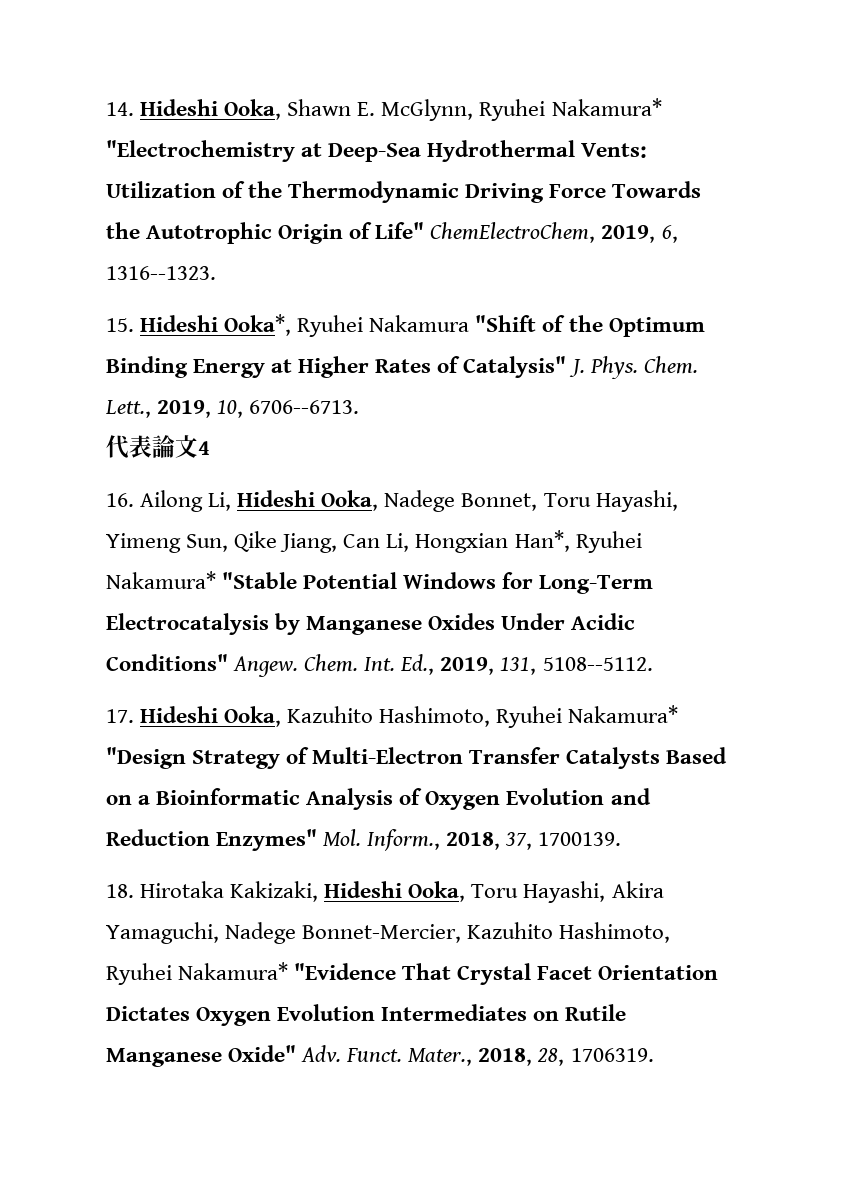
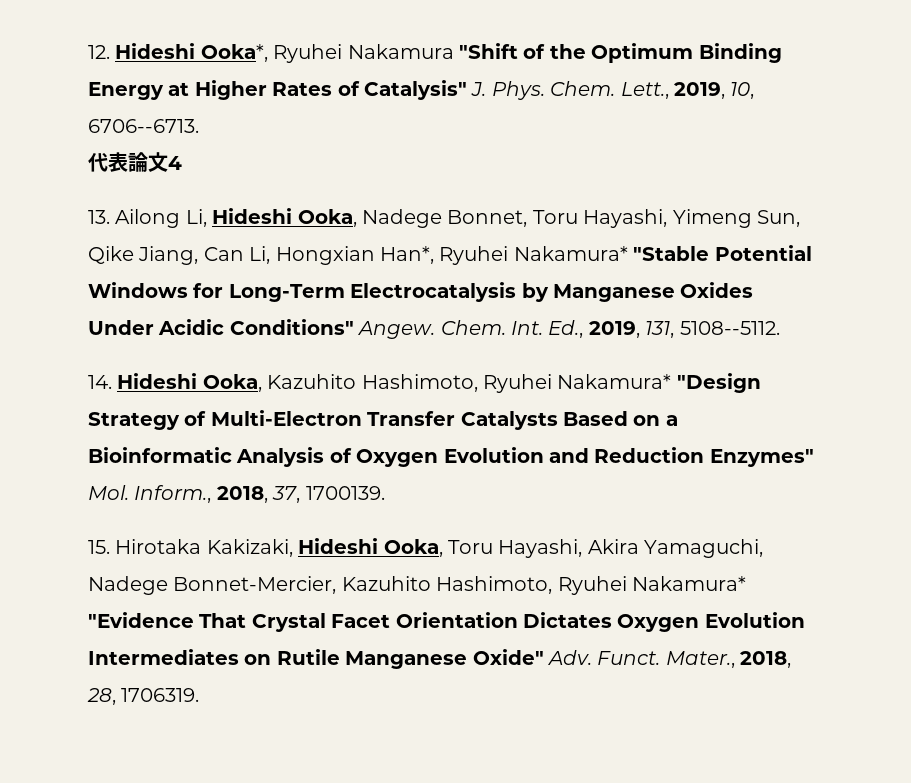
[106,98,662,121] [106,140,648,162] [106,181,702,203] [106,222,678,244] [106,266,216,280] [106,318,134,332] 14. Hideshi Ooka, Shawn E. McGlynn, Ryuhei Nakamura* "Electrochemistry at Deep-Sea Hydrothermal Vents: Utilization of the Thermodynamic Driving Force Towards the Autotrophic Origin of Life" ChemElectroChem, 2019, 6, 1316--1323. // 15. -> [88,45,110,59] 12.
[106,493,134,507] 16. -> [88,210,110,224] 13.
[106,709,134,723] 17. -> [88,375,112,389] 14.
[106,884,134,898] 18. -> [88,540,110,554] 15.

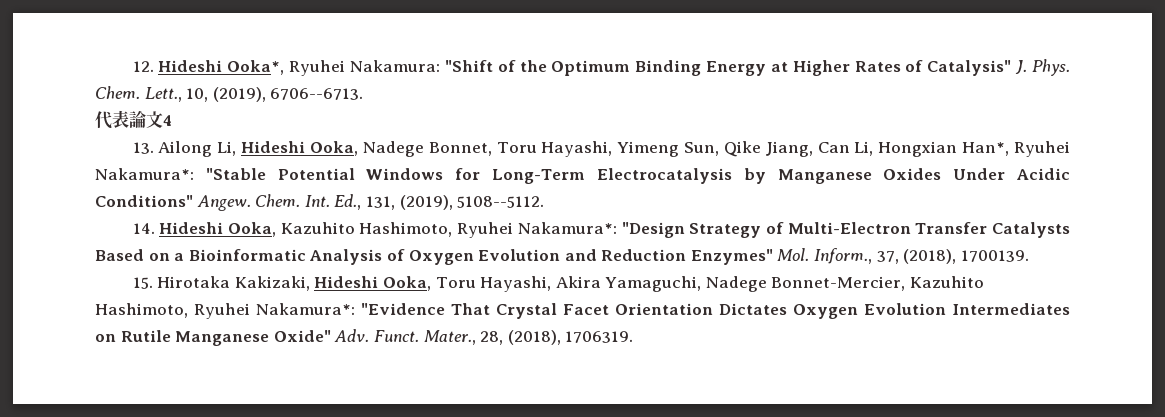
[347,44,454,59] Nakamura -> [349,60,440,72] Nakamura:
[673,82,755,99] 2019, 10, -> [186,87,266,102] 10, (2019),
[513,246,628,261] Nakamura* -> [95,168,194,180] Nakamura*:
[588,321,675,338] 2019, 131, -> [365,195,453,210] 131, (2019),
[557,374,672,389] Nakamura* -> [517,222,617,234] Nakamura*:
[216,486,301,503] 2018, 37, -> [876,249,957,264] 37, (2018),
[631,576,746,591] Nakamura* -> [256,303,355,315] Nakamura*:
[740,651,792,668] [87,688,116,705] 2018, 28, -> [480,330,561,345] 28, (2018),

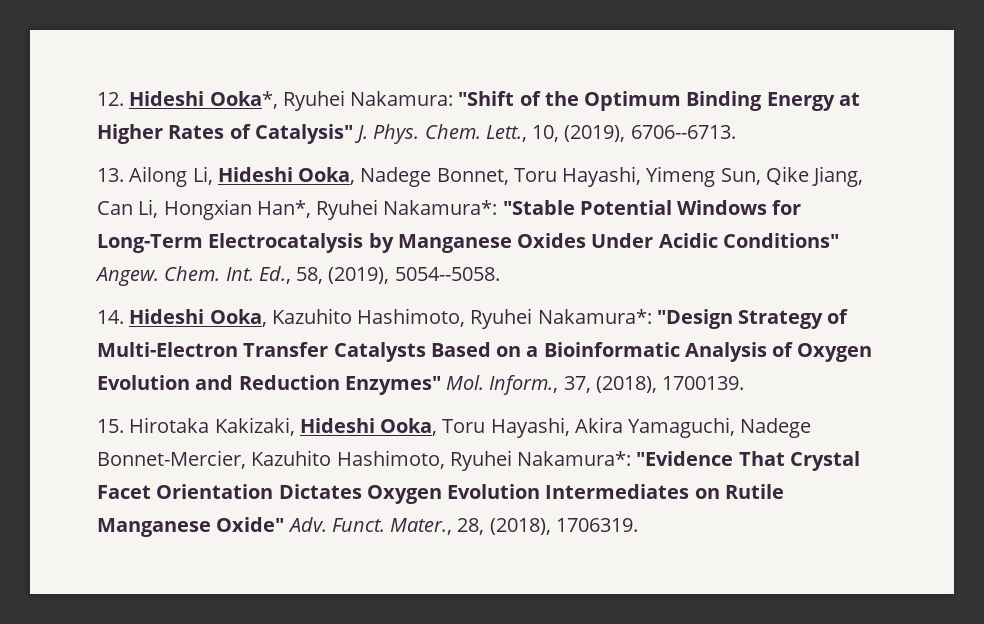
[95,110,172,129] // 代表論文4 -> (736, 132) none
[365,195,545,210] 131, (2019), 5108--5112. -> [296,267,500,284] 58, (2019), 5054--5058.

